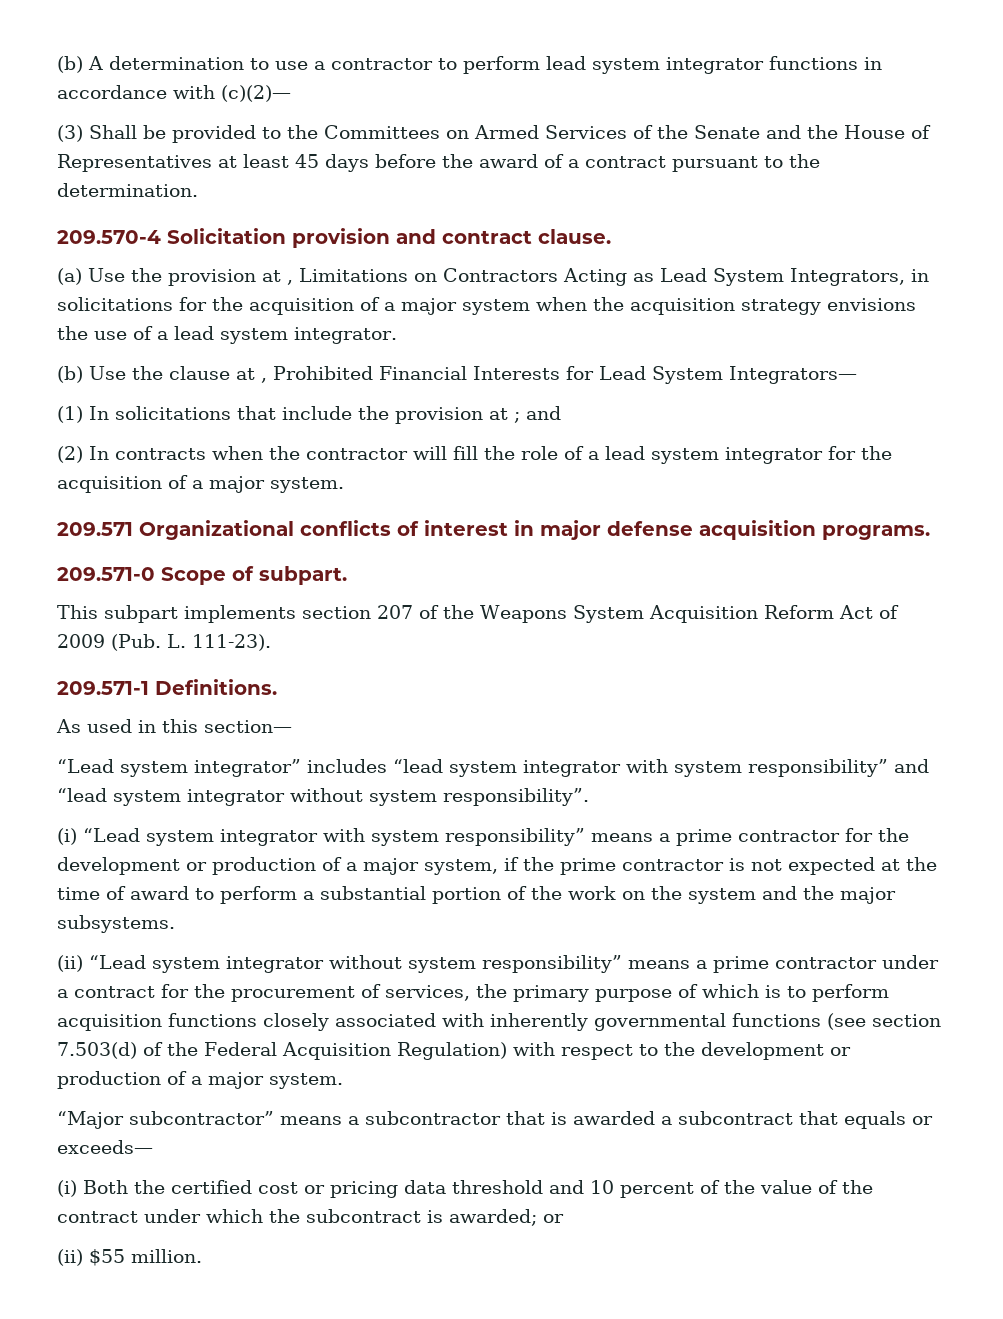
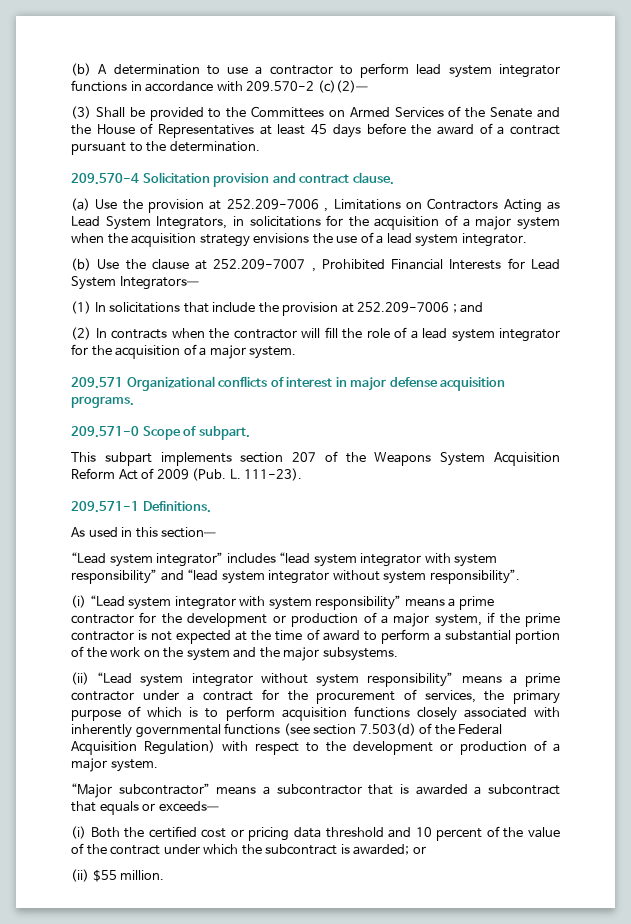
(215, 92) none -> [246,81,315,92] 209.570-2
(281, 276) none -> [226,199,319,210] 252.209-7006
(255, 374) none -> [213,259,306,270] 252.209-7007
(508, 414) none -> [357,302,450,313] 252.209-7006

